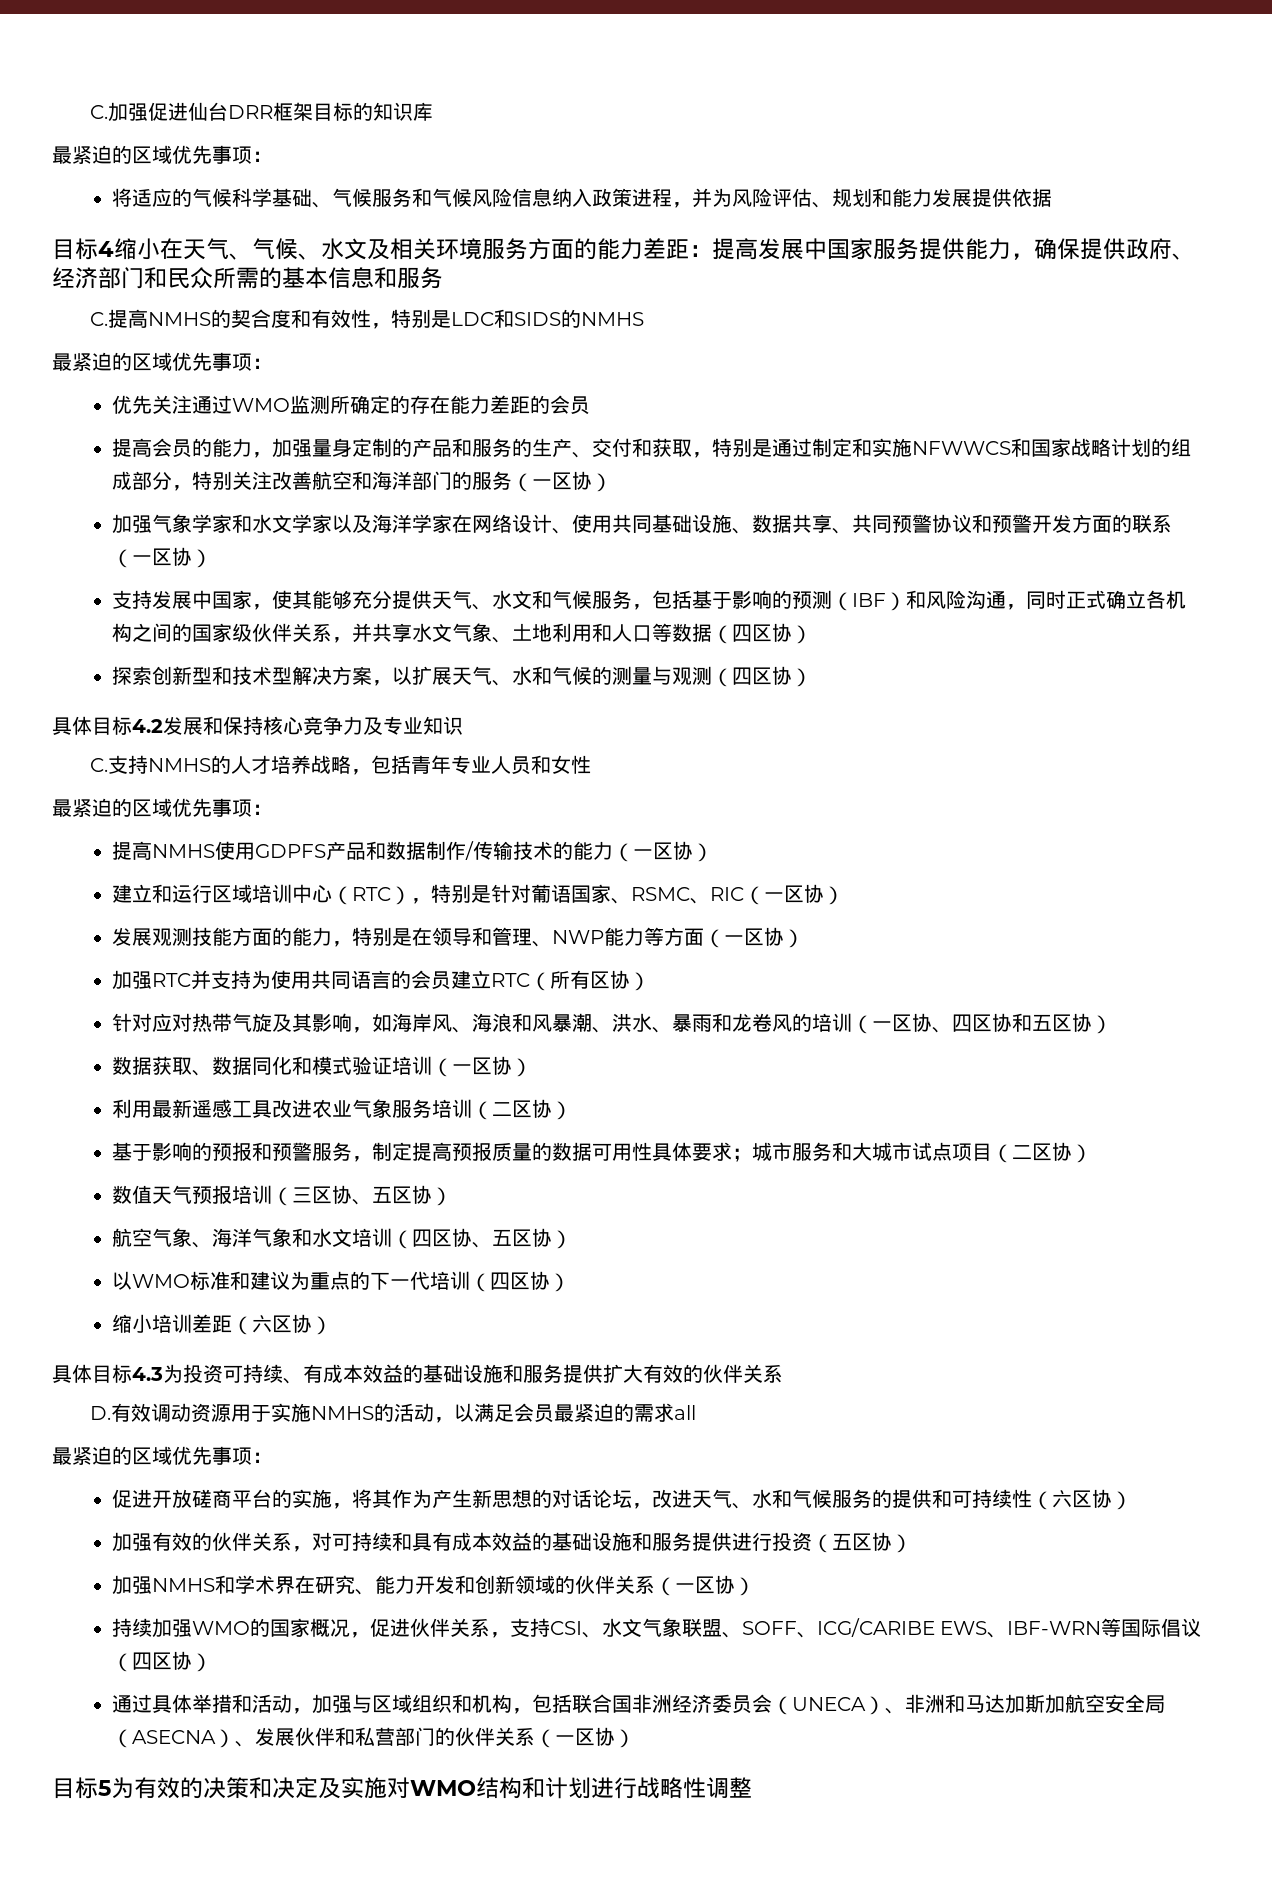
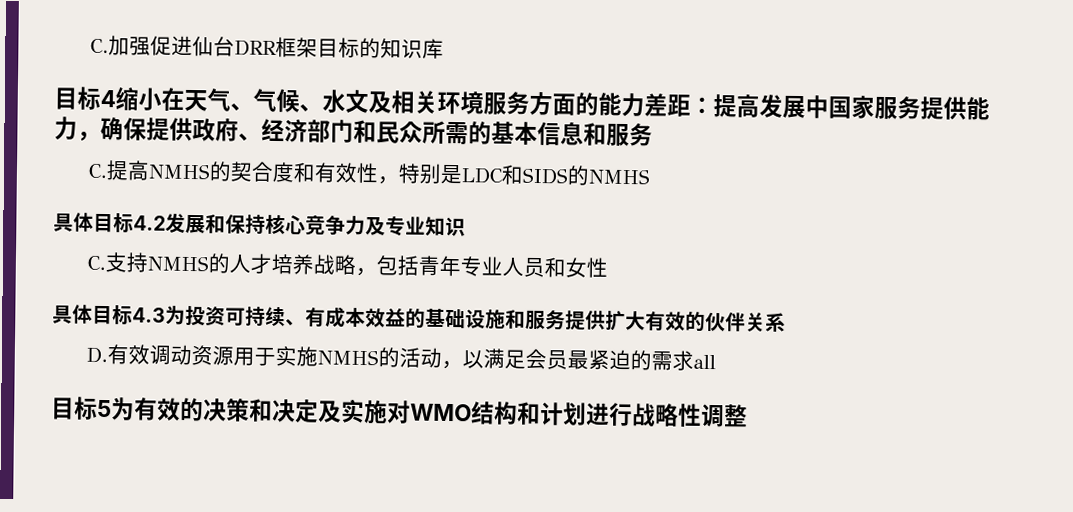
[52,145,272,164] [111,188,1052,208] // 最紧迫的区域优先事项： // 将适应的气候科学基础、气候服务和气候风险信息纳入政策进程，并为风险评估、规划和能力发展提供依据 -> (445, 48) none
[52,352,272,371] [111,395,590,415] [111,438,1191,458] [111,471,612,492] [111,514,1172,534] [111,547,212,568] [111,590,1186,611] [111,623,812,644] [111,666,812,687] // 最紧迫的区域优先事项： // 优先关注通过WMO监测所确定的存在能力差距的会员 // 提高会员的能力，加强量身定制的产品和服务的生产、交付和获取，特别是通过制定和实施NFWWCS和国家战略计划的组成部分，特别关注改善航空和海洋部门的服务（一区协） // 加强气象学家和水文学家以及海洋学家在网络设计、使用共同基础设施、数据共享、共同预警协议和预警开发方面的联系（一区协） // 支持发展中国家，使其能够充分提供天气、水文和气候服务，包括基于影响的预测（IBF）和风险沟通，同时正式确立各机构之间的国家级伙伴关系，并共享水文气象、土地利用和人口等数据（四区协） // 探索创新型和技术型解决方案，以扩展天气、水和气候的测量与观测（四区协） -> (652, 176) none
[52,798,272,817] [111,841,713,862] [111,884,844,905] [111,927,804,948] [111,970,650,991] [111,1013,1112,1034] [111,1056,532,1077] [111,1099,572,1120] [111,1142,1092,1163] [111,1185,452,1206] [111,1228,572,1249] [111,1271,570,1292] [111,1314,332,1335] // 最紧迫的区域优先事项： // 提高NMHS使用GDPFS产品和数据制作/传输技术的能力（一区协） // 建立和运行区域培训中心（RTC），特别是针对葡语国家、RSMC、RIC（一区协） // 发展观测技能方面的能力，特别是在领导和管理、NWP能力等方面（一区协） // 加强RTC并支持为使用共同语言的会员建立RTC（所有区协） // 针对应对热带气旋及其影响，如海岸风、海浪和风暴潮、洪水、暴雨和龙卷风的培训（一区协、四区协和五区协） // 数据获取、数据同化和模式验证培训（一区协） // 利用最新遥感工具改进农业气象服务培训（二区协） // 基于影响的预报和预警服务，制定提高预报质量的数据可用性具体要求；城市服务和大城市试点项目（二区协） // 数值天气预报培训（三区协、五区协） // 航空气象、海洋气象和水文培训（四区协、五区协） // 以WMO标准和建议为重点的下一代培训（四区协） // 缩小培训差距（六区协） -> (609, 267) none
[52,1446,272,1465] [111,1489,1132,1510] [111,1532,912,1553] [111,1575,755,1596] [111,1618,1202,1638] [111,1651,212,1672] [111,1694,1165,1715] [111,1727,635,1748] // 最紧迫的区域优先事项： // 促进开放磋商平台的实施，将其作为产生新思想的对话论坛，改进天气、水和气候服务的提供和可持续性（六区协） // 加强有效的伙伴关系，对可持续和具有成本效益的基础设施和服务提供进行投资（五区协） // 加强NMHS和学术界在研究、能力开发和创新领域的伙伴关系（一区协） // 持续加强WMO的国家概况，促进伙伴关系，支持CSI、水文气象联盟、SOFF、ICG/CARIBE EWS、IBF-WRN等国际倡议（四区协） // 通过具体举措和活动，加强与区域组织和机构，包括联合国非洲经济委员会（UNECA）、非洲和马达加斯加航空安全局（ASECNA）、发展伙伴和私营部门的伙伴关系（一区协） -> (717, 362) none

